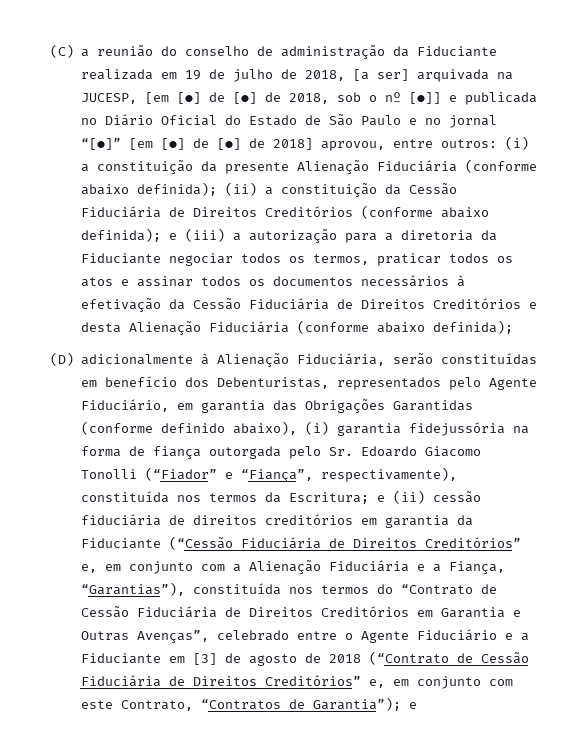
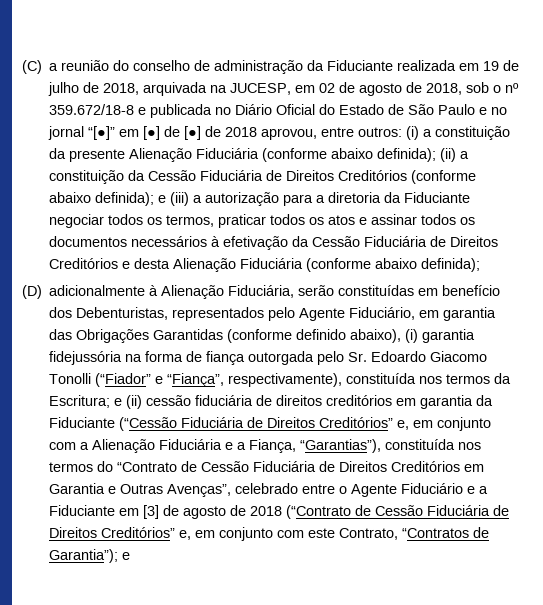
[352,69,409,81] [a ser] -> (140, 89) none
[144,92,257,104] [em [●] de [●] -> [295,82,403,96] em 02 de agosto
[408,92,441,104] [●]] -> [49,104,135,115] 359.672/18-8
[128,138,313,150] [em [●] de [●] de 2018] -> [119,126,258,140] em [●] de [●] de 2018

